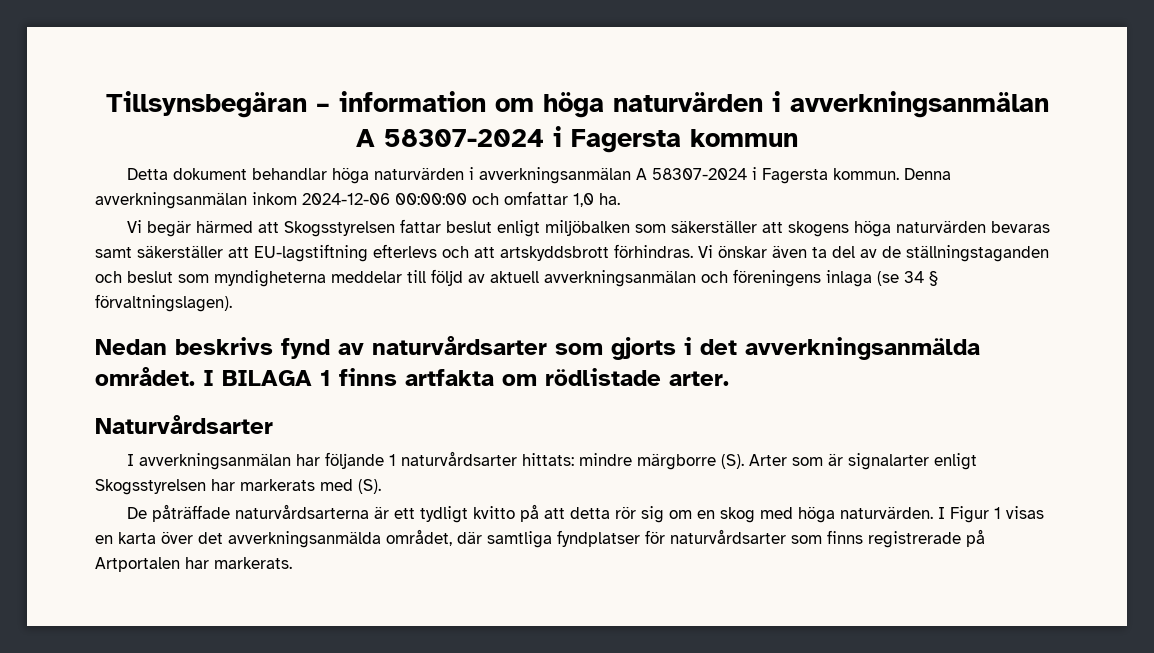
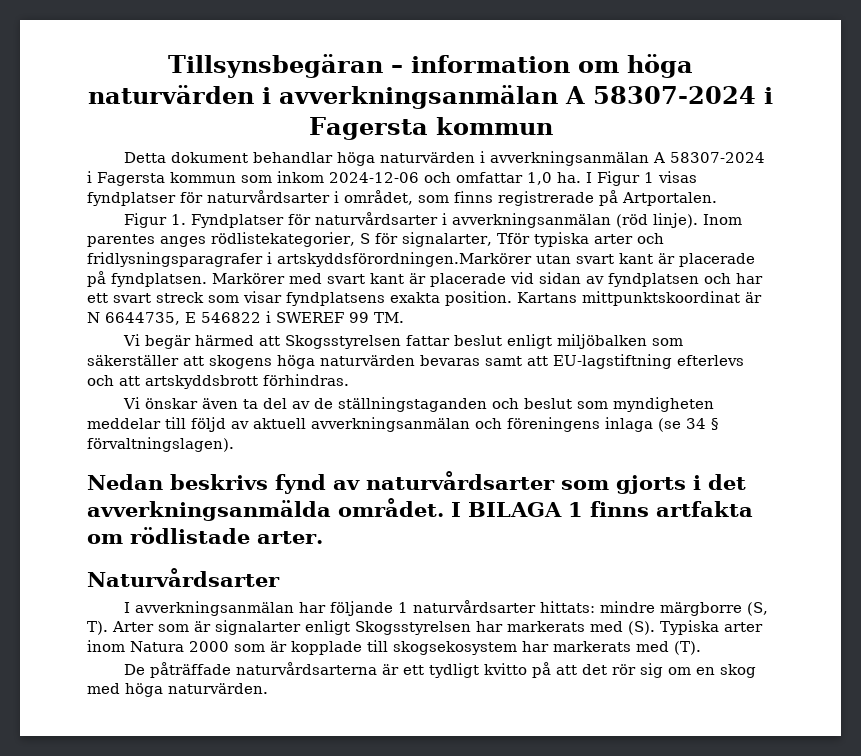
[832,168,951,180] [95,192,247,209] kommun. Denna avverkningsanmälan -> [169,172,272,183] kommun som
[395,193,467,205] 00:00:00 -> (419, 177) none
(620, 199) none -> [585,171,697,186] [87,190,717,206] [124,212,743,228] [87,232,664,247] [87,252,755,267] [87,271,763,287] [87,291,762,306] [87,311,404,325] I Figur 1 visas fyndplatser för naturvårdsarter i området, som finns registrerade på Artportalen. // Figur 1. Fyndplatser för naturvårdsarter i avverkningsanmälan (röd linje). Inom parentes anges rödlistekategorier, S för signalarter, Tför typiska arter och fridlysningsparagrafer i artskyddsförordningen.Markörer utan svart kant är placerade på fyndplatsen. Markörer med svart kant är placerade vid sidan av fyndplatsen och har ett svart streck som visar fyndplatsens exakta position. Kartans mittpunktskoordinat är N 6644735, E 546822 i SWEREF 99 TM.
[137,245,223,258] säkerställer -> (522, 361) none
(693, 251) none -> (349, 380) //
[214,270,326,287] myndigheterna -> [613,397,715,412] myndigheten
[720,454,744,469] (S). -> [747,602,769,616] [87,621,108,635] (S, T).
(381, 486) none -> [660,620,763,635] [87,640,701,655] Typiska arter inom Natura 2000 som är kopplade till skogsekosystem har markerats med (T).
[569,507,610,519] detta -> [582,664,608,675] det
[937,506,1044,523] [95,529,985,548] [95,557,292,572] I Figur 1 visas en karta över det avverkningsanmälda området, där samtliga fyndplatser för naturvårdsarter som finns registrerade på Artportalen har markerats. -> (268, 688) none

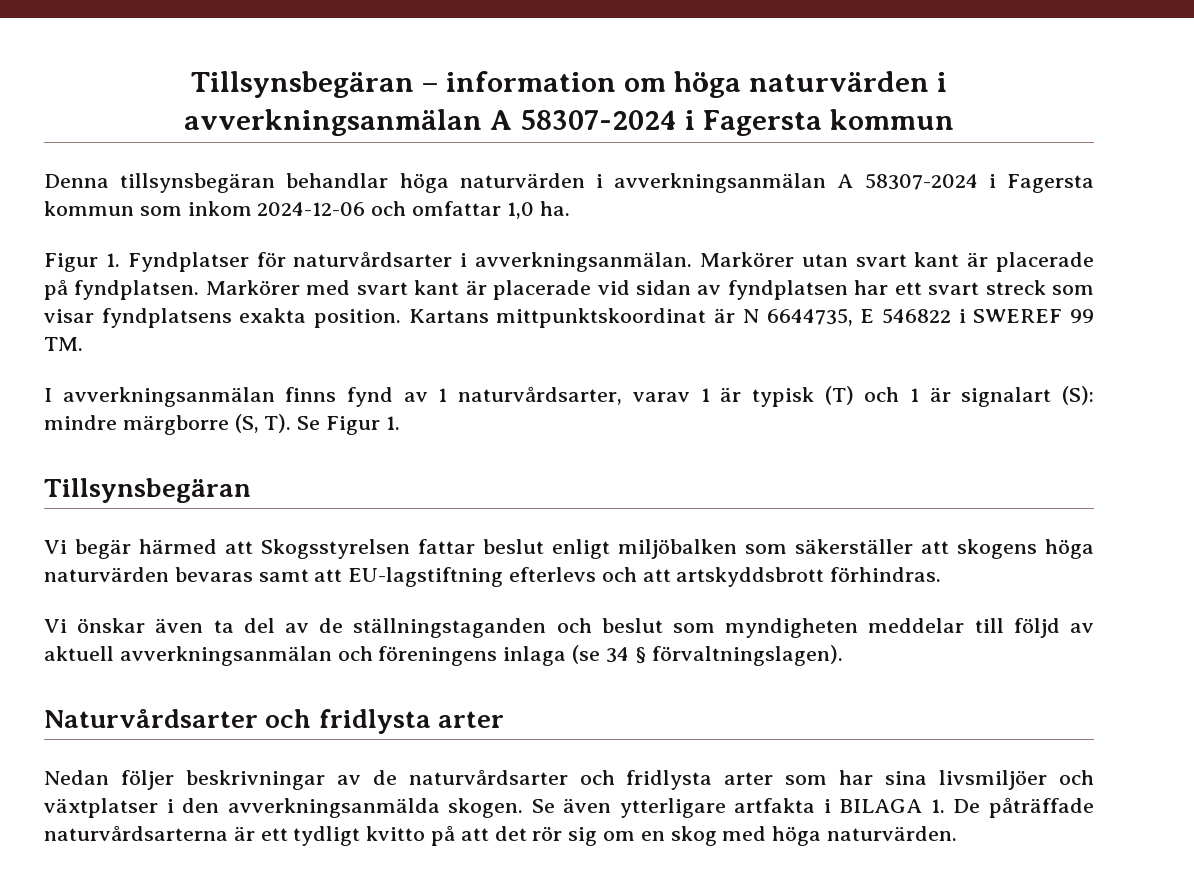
[124,152,249,163] Detta dokument -> [44,173,276,193] Denna tillsynsbegäran
[585,171,697,186] [87,190,717,206] I Figur 1 visas fyndplatser för naturvårdsarter i området, som finns registrerade på Artportalen. -> (570, 208) none
[452,213,743,228] [87,232,664,247] [87,252,532,267] avverkningsanmälan (röd linje). Inom parentes anges rödlistekategorier, S för signalarter, Tför typiska arter och fridlysningsparagrafer i artskyddsförordningen.Markörer -> [474,252,794,272] avverkningsanmälan. Markörer
[704,273,731,284] och -> (848, 290) none
(404, 317) none -> [44,386,1094,407] [44,414,400,435] [44,478,251,503] // I avverkningsanmälan finns fynd av 1 naturvårdsarter, varav 1 är typisk (T) och 1 är signalart (S): mindre märgborre (S, T). Se Figur 1. // Tillsynsbegäran
[87,471,746,494] [87,498,753,521] [87,527,323,544] [87,568,280,587] [124,600,769,616] [87,620,763,635] [87,640,701,655] Nedan beskrivs fynd av naturvårdsarter som gjorts i det avverkningsanmälda området. I BILAGA 1 finns artfakta om rödlistade arter. // Naturvårdsarter // I avverkningsanmälan har följande 1 naturvårdsarter hittats: mindre märgborre (S, T). Arter som är signalarter enligt Skogsstyrelsen har markerats med (S). Typiska arter inom Natura 2000 som är kopplade till skogsekosystem har markerats med (T). // -> [44,709,504,734] [44,769,1094,790] [44,798,945,818] Naturvårdsarter och fridlysta arter // Nedan följer beskrivningar av de naturvårdsarter och fridlysta arter som har sina livsmiljöer och växtplatser i den avverkningsanmälda skogen. Se även ytterligare artfakta i BILAGA 1.

